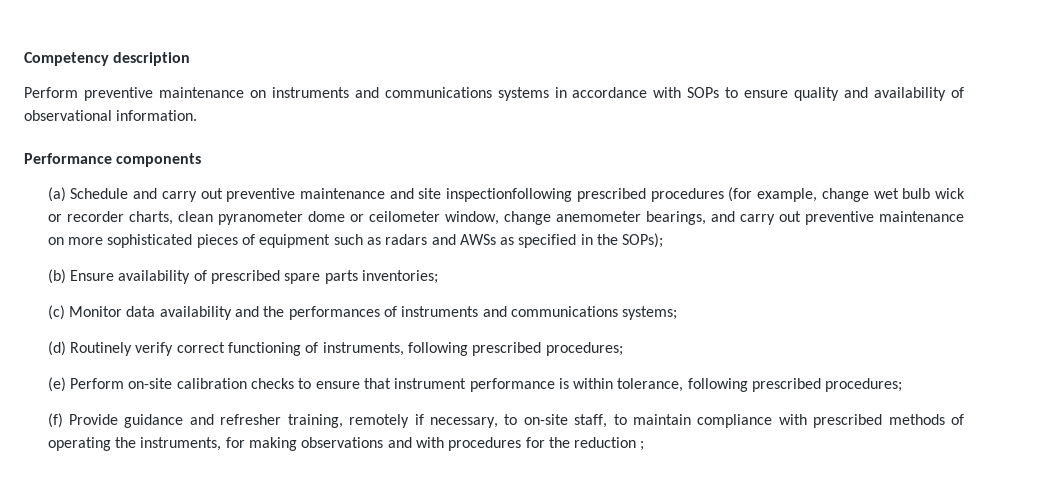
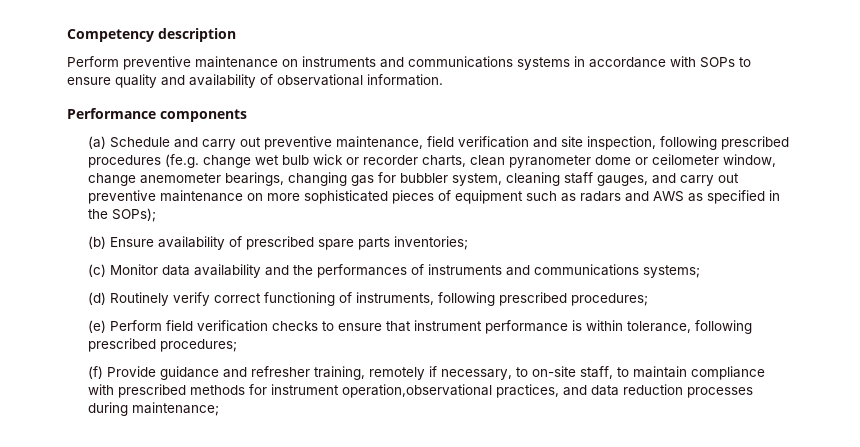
[299,187,818,202] maintenance and site inspectionfollowing prescribed procedures (for example, -> [335,136,789,150] [87,154,199,168] maintenance, field verification and site inspection, following prescribed procedures (fe.g.
(706, 218) none -> [287,172,648,186] changing gas for bubbler system, cleaning staff gauges,
[459,234,496,245] AWSs -> [652,191,684,202] AWS
[128,378,247,389] on-site calibration -> [165,320,268,332] field verification
[950,414,964,425] [47,437,645,451] of operating the instruments, for making observations and with procedures for the reduction ; -> [248,384,753,398] [87,402,219,416] for instrument operation,observational practices, and data reduction processes during maintenance;

